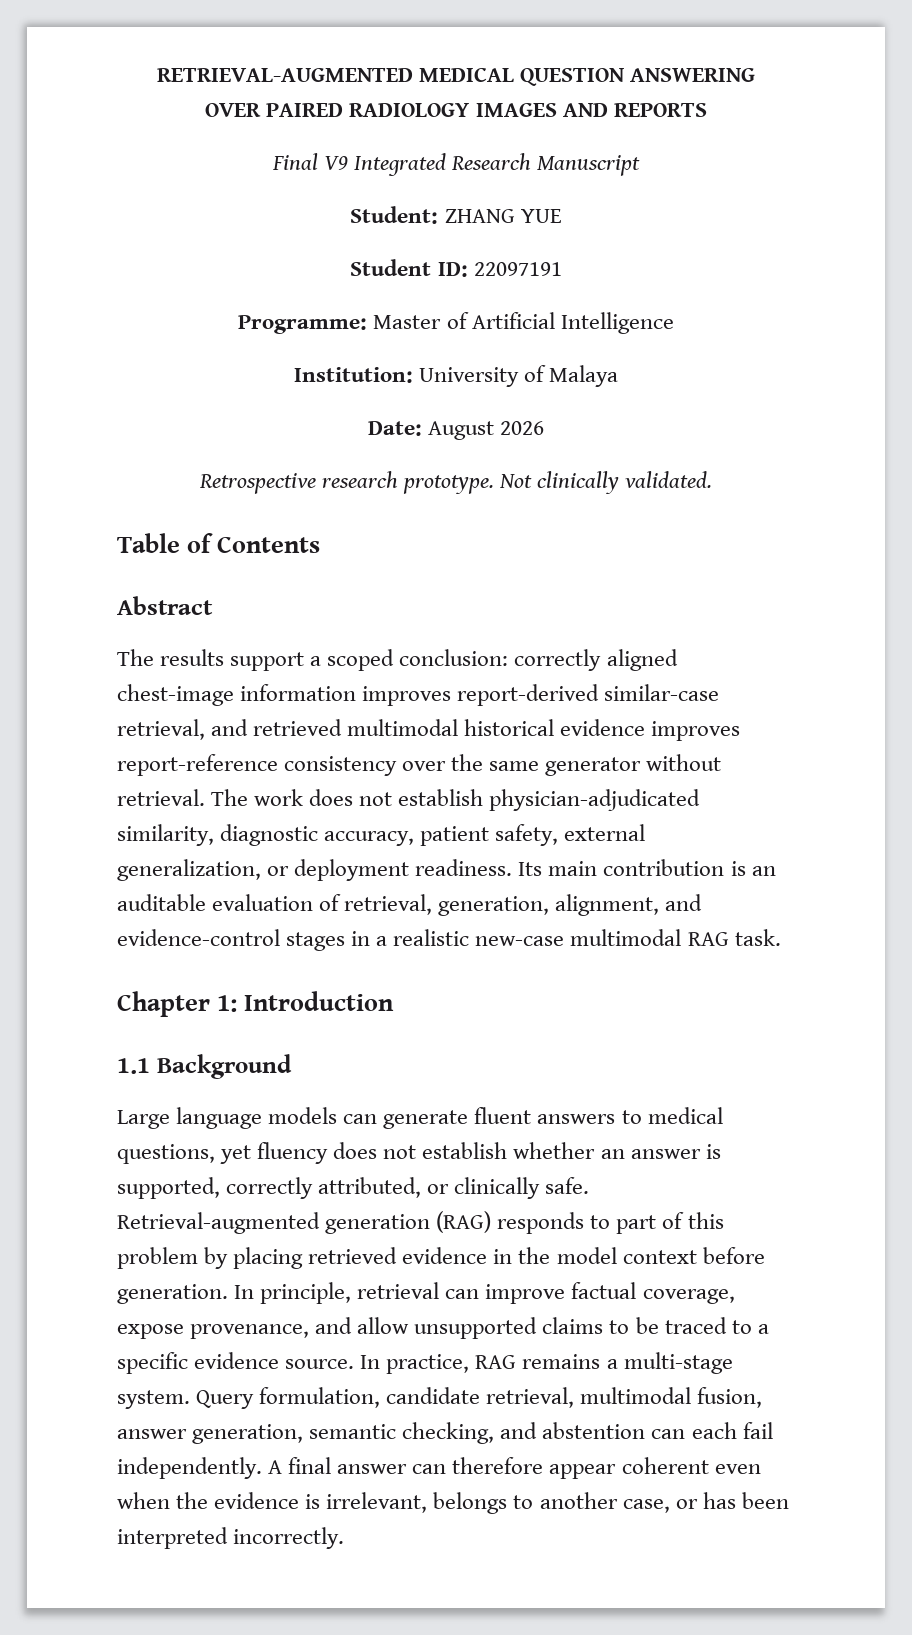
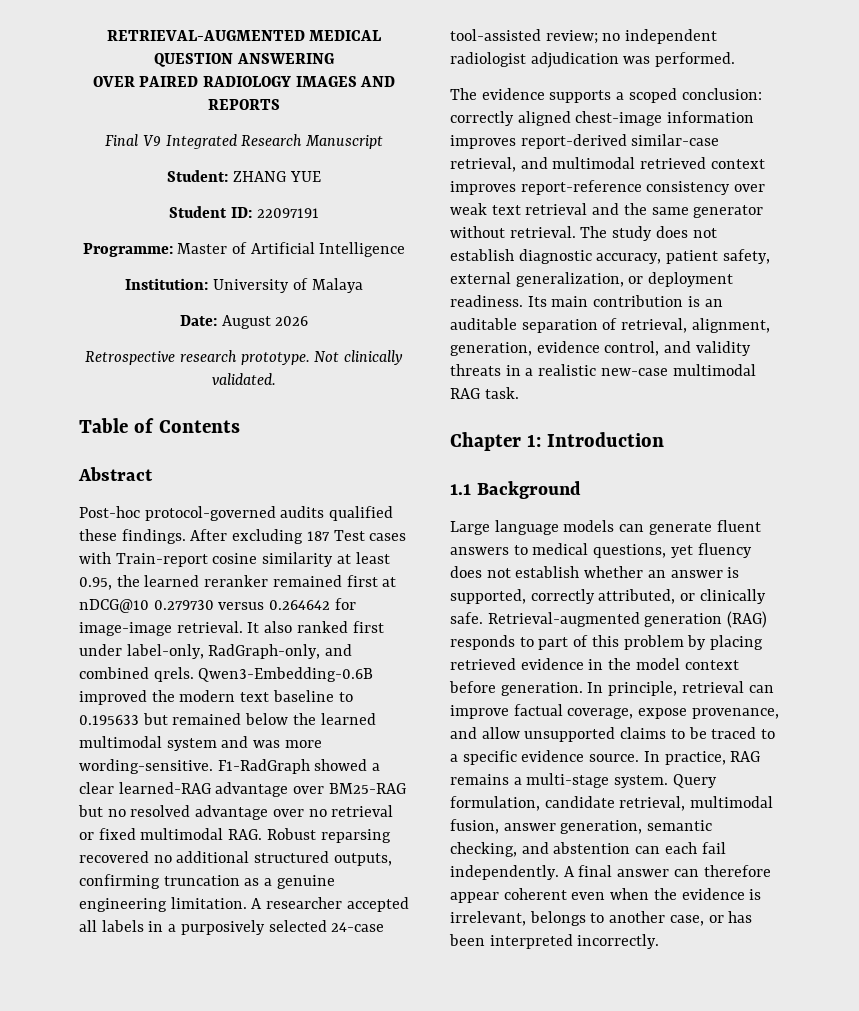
[117,649,305,671] // The results support -> [79,506,394,521] [79,529,407,544] [79,552,390,567] [79,575,397,590] [79,598,356,613] [79,621,384,636] [79,644,353,659] [79,667,374,682] [79,690,353,705] [79,713,376,725] [79,736,322,751] [79,759,381,774] [79,782,406,797] [78,805,394,820] [79,828,391,843] [79,851,392,866] [79,874,335,889] [79,897,409,912] [79,920,385,935] [450,29,718,44] [450,52,736,68] [450,88,612,103] // Post-hoc protocol-governed audits qualified these findings. After excluding 187 Test cases with Train-report cosine similarity at least 0.95, the learned reranker remained first at nDCG@10 0.279730 versus 0.264642 for image-image retrieval. It also ranked first under label-only, RadGraph-only, and combined qrels. Qwen3-Embedding-0.6B improved the modern text baseline to 0.195633 but remained below the learned multimodal system and was more wording-sensitive. F1-RadGraph showed a clear learned-RAG advantage over BM25-RAG but no resolved advantage over no retrieval or fixed multimodal RAG. Robust reparsing recovered no additional structured outputs, confirming truncation as a genuine engineering limitation. A researcher accepted all labels in a purposively selected 24-case tool-assisted review; no independent radiologist adjudication was performed. // The evidence supports
[253,719,741,741] [117,754,447,776] retrieved multimodal historical evidence improves report-reference consistency over -> [552,157,765,169] [450,180,766,195] [450,203,620,215] multimodal retrieved context improves report-reference consistency over weak text retrieval and
[254,789,701,811] [117,824,214,846] work does not establish physician-adjudicated similarity, -> [612,226,717,241] [450,249,514,261] study does not establish
[212,894,314,911] evaluation -> [521,319,598,333] separation
[438,894,703,916] [117,929,346,951] generation, alignment, and evidence-control stages -> [691,318,770,333] [450,341,751,356] [450,364,501,376] alignment, generation, evidence control, and validity threats

